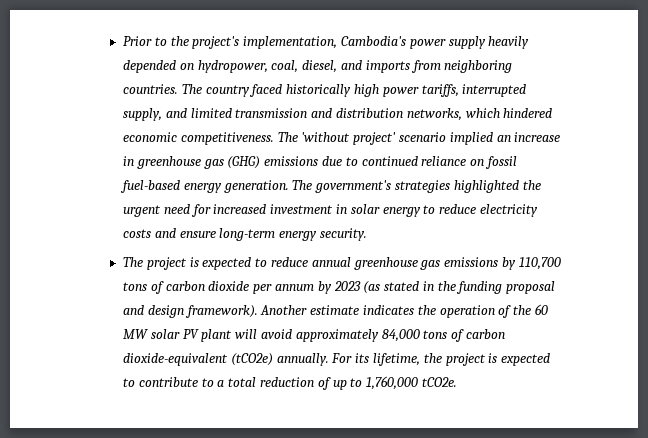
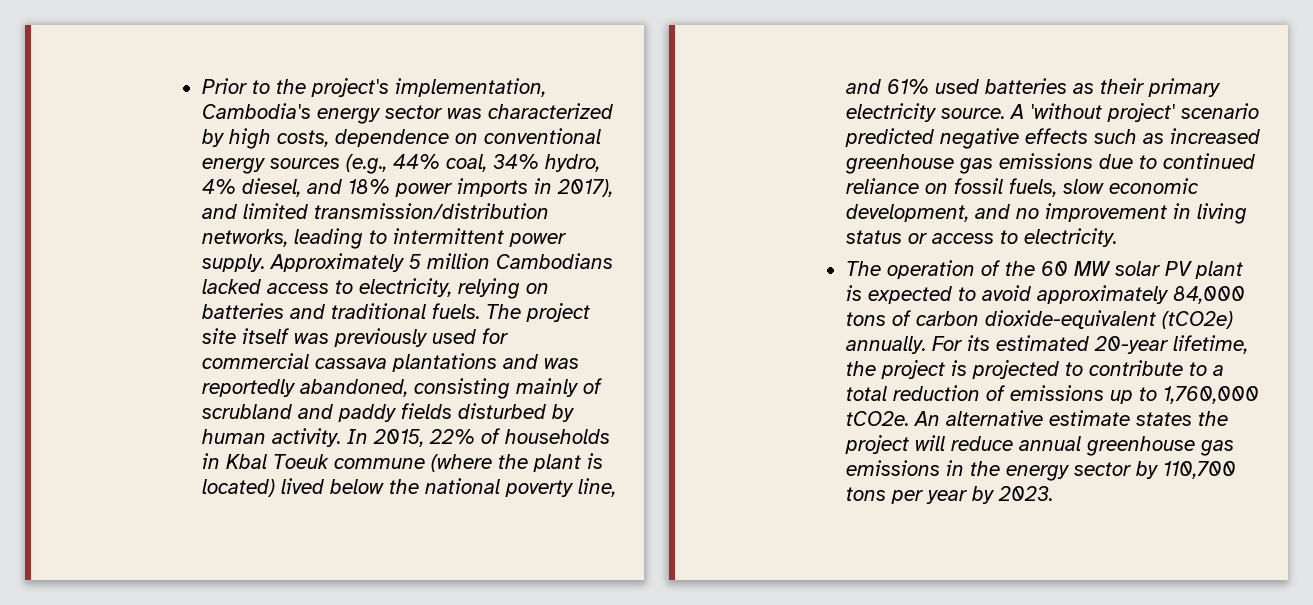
[409,36,530,49] [123,60,513,73] [123,84,527,97] [123,108,553,121] [123,132,561,145] [123,156,261,169] power supply heavily depended on hydropower, coal, diesel, and imports from neighboring countries. The country faced historically high power tariffs, interrupted supply, and limited transmission and distribution networks, which hindered economic competitiveness. The 'without project' scenario implied an increase in greenhouse gas (GHG) -> [316,103,613,124] [201,128,601,149] [201,154,600,174] [201,178,613,197] [201,203,549,219] [201,228,567,249] [201,253,613,272] [201,278,549,299] [201,303,590,322] [201,328,509,347] [201,353,579,372] [201,378,602,399] [201,403,575,422] [201,428,610,447] [201,453,603,472] [201,478,616,497] [845,78,1221,97] [845,103,1259,122] [844,128,1260,149] [844,154,993,174] energy sector was characterized by high costs, dependence on conventional energy sources (e.g., 44% coal, 34% hydro, 4% diesel, and 18% power imports in 2017), and limited transmission/distribution networks, leading to intermittent power supply. Approximately 5 million Cambodians lacked access to electricity, relying on batteries and traditional fuels. The project site itself was previously used for commercial cassava plantations and was reportedly abandoned, consisting mainly of scrubland and paddy fields disturbed by human activity. In 2015, 22% of households in Kbal Toeuk commune (where the plant is located) lived below the national poverty line, and 61% used batteries as their primary electricity source. A 'without project' scenario predicted negative effects such as increased greenhouse gas
[120,180,541,193] [123,204,538,217] [123,228,367,241] [123,257,561,270] [123,281,556,294] [123,305,436,318] fuel-based energy generation. The government's strategies highlighted the urgent need for increased investment in solar energy to reduce electricity costs and ensure long-term energy security. // The project is expected to reduce annual greenhouse gas emissions by 110,700 tons of carbon dioxide per annum by 2023 (as stated in the funding proposal and design framework). Another estimate indicates the -> [1008,178,1199,197] [845,203,1247,224] [845,228,1117,247] [845,261,881,276] fuels, slow economic development, and no improvement in living status or access to electricity. // The
[235,329,258,339] will -> [845,285,976,304] is expected to
(370, 358) none -> [995,335,1169,354] estimated 20-year
[501,353,551,366] expected -> [971,360,1059,379] projected
(331, 383) none -> [1009,385,1104,401] emissions
(457, 382) none -> [912,410,1228,426] [844,435,1234,456] [845,460,1236,481] [845,486,1053,504] An alternative estimate states the project will reduce annual greenhouse gas emissions in the energy sector by 110,700 tons per year by 2023.

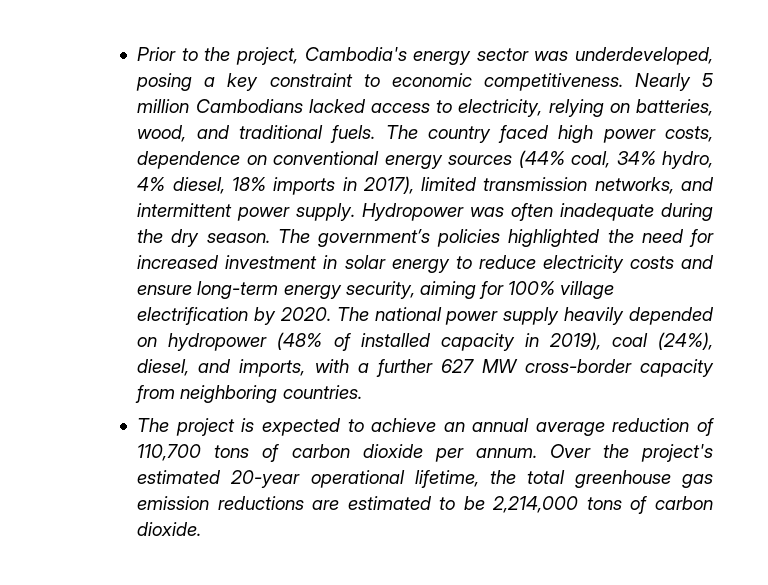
[310,78,546,97] project's implementation, -> [236,47,299,65] project,
[487,103,613,119] [201,128,601,149] [201,154,600,174] [201,178,613,197] [201,203,549,219] [201,228,567,249] [201,253,405,272] characterized by high costs, dependence on conventional energy sources (e.g., 44% coal, 34% hydro, 4% diesel, and 18% power imports in 2017), and limited transmission/distribution networks, leading to intermittent power supply. Approximately -> [575,47,713,65] [136,73,691,91] underdeveloped, posing a key constraint to economic competitiveness. Nearly
[201,303,284,319] batteries -> [636,99,713,116] [137,125,187,142] batteries, wood,
[525,303,590,322] [201,328,509,347] [201,353,579,372] [201,378,602,399] [201,403,575,422] [201,428,610,447] [201,453,603,472] [201,478,616,497] [845,78,1221,97] [845,103,1259,122] [844,128,1260,149] [844,153,1255,174] [845,178,1199,197] [845,203,1247,224] [845,228,1117,247] [845,260,1243,279] [845,285,1245,304] [845,310,1233,329] [845,335,990,354] project site itself was previously used for commercial cassava plantations and was reportedly abandoned, consisting mainly of scrubland and paddy fields disturbed by human activity. In 2015, 22% of households in Kbal Toeuk commune (where the plant is located) lived below the national poverty line, and 61% used batteries as their primary electricity source. A 'without project' scenario predicted negative effects such as increased greenhouse gas emissions due to continued reliance on fossil fuels, slow economic development, and no improvement in living status or access to electricity. // The operation of the 60 MW solar PV plant is expected to avoid approximately 84,000 tons of carbon dioxide-equivalent (tCO2e) annually. For its -> [427,125,713,143] [137,150,713,169] [137,176,714,195] [137,203,714,221] [137,229,715,247] [137,255,714,273] [137,281,615,299] [137,307,715,325] [137,332,713,351] [137,359,714,377] [135,385,362,403] [137,418,715,436] [137,444,713,462] country faced high power costs, dependence on conventional energy sources (44% coal, 34% hydro, 4% diesel, 18% imports in 2017), limited transmission networks, and intermittent power supply. Hydropower was often inadequate during the dry season. The government’s policies highlighted the need for increased investment in solar energy to reduce electricity costs and ensure long-term energy security, aiming for 100% village electrification by 2020. The national power supply heavily depended on hydropower (48% of installed capacity in 2019), coal (24%), diesel, and imports, with a further 627 MW cross-border capacity from neighboring countries. // The project is expected to achieve an annual average reduction of 110,700 tons of carbon dioxide per annum. Over the project's
(1169, 345) none -> [310,470,405,488] operational
[880,360,1224,379] [845,385,1259,404] [845,410,1228,426] [844,435,1234,456] [845,460,1236,481] [845,486,1053,504] project is projected to contribute to a total reduction of emissions up to 1,760,000 tCO2e. An alternative estimate states the project will reduce annual greenhouse gas emissions in the energy sector by 110,700 tons per year by 2023. -> [526,470,713,488] [137,496,714,514] [137,522,202,536] total greenhouse gas emission reductions are estimated to be 2,214,000 tons of carbon dioxide.

